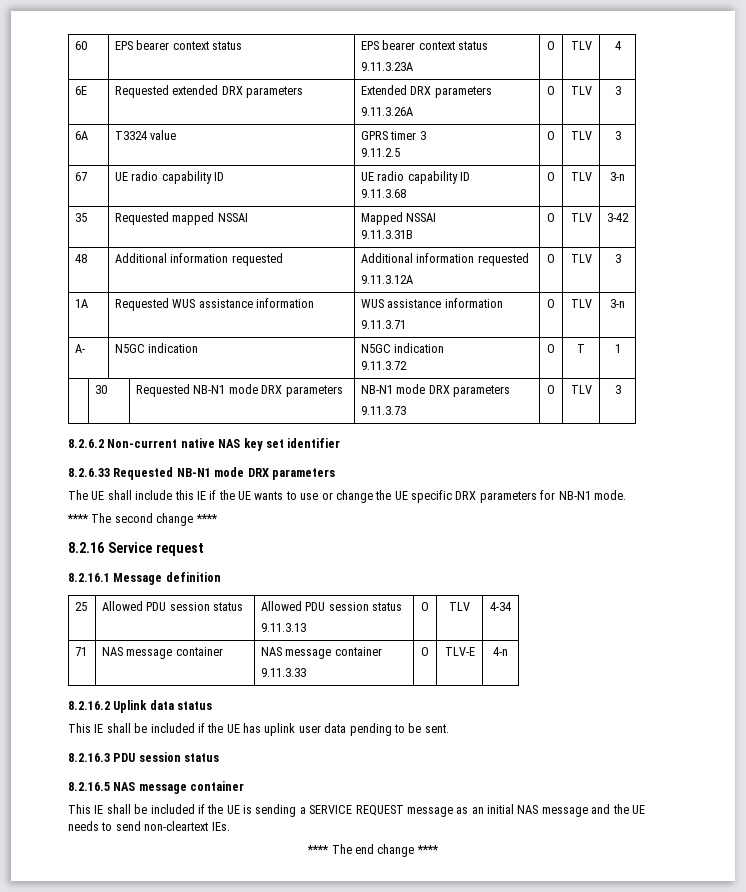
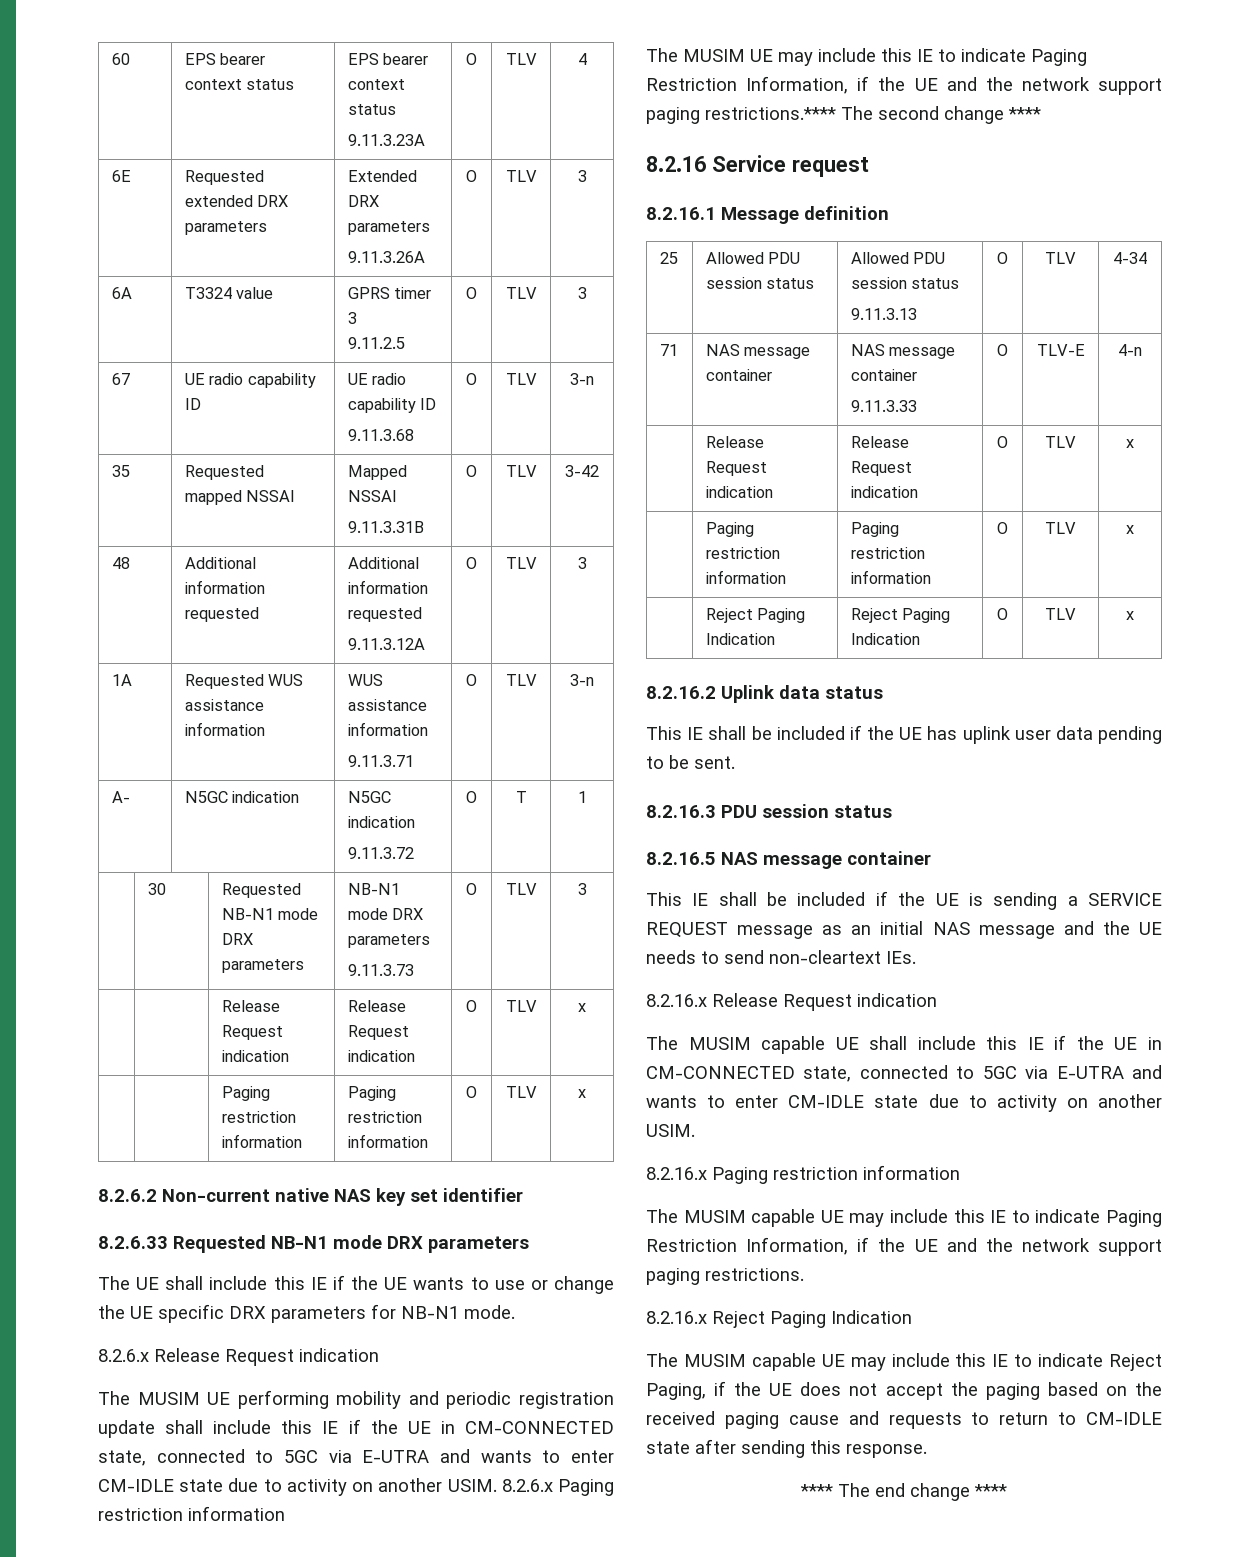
(621, 389) none -> [221,1000,280,1012] [221,1025,283,1040] [221,1050,289,1062] [347,1000,406,1012] [347,1025,409,1040] [347,1050,415,1062] [466,1000,477,1012] [505,1000,537,1012] [578,1003,586,1012] [221,1086,270,1101] [221,1111,296,1123] [221,1134,302,1148] [347,1086,396,1101] [347,1111,422,1123] [347,1134,428,1148] [466,1086,477,1098] [505,1086,537,1098] [578,1089,586,1098] // | | Release Request indication | Release Request indication | O | TLV | x // | | Paging restriction information | Paging restriction information | O | TLV | x
[67,514,89,523] **** -> [98,1348,379,1366] [98,1390,614,1409] [98,1419,614,1438] [98,1449,614,1466] [98,1478,614,1496] [98,1506,285,1521] [646,48,1087,66] [646,76,1162,95] [646,107,836,124] 8.2.6.x Release Request indication // The MUSIM UE performing mobility and periodic registration update shall include this IE if the UE in CM-CONNECTED state, connected to 5GC via E-UTRA and wants to enter CM-IDLE state due to activity on another USIM. 8.2.6.x Paging restriction information // The MUSIM UE may include this IE to indicate Paging Restriction Information, if the UE and the network support paging restrictions.****
(508, 651) none -> [705,436,764,448] [705,461,767,476] [705,486,773,498] [850,436,909,448] [850,461,912,476] [850,486,918,498] [997,436,1008,448] [1045,436,1076,448] [1126,439,1134,448] [705,522,754,537] [705,547,780,559] [705,570,786,584] [850,522,899,537] [850,547,925,559] [850,570,931,584] [997,522,1008,534] [1045,522,1076,534] [1126,525,1134,534] [705,608,806,623] [705,633,775,645] [850,608,951,623] [850,633,920,645] [997,608,1008,620] [1045,608,1076,620] [1126,611,1134,620] // | Release Request indication | Release Request indication | O | TLV | x // | Paging restriction information | Paging restriction information | O | TLV | x // | Reject Paging Indication | Reject Paging Indication | O | TLV | x
(230, 826) none -> [646,993,937,1011] [646,1035,1162,1054] [646,1065,1162,1082] [646,1094,1162,1112] [646,1124,695,1137] [646,1165,960,1184] [646,1209,1162,1227] [646,1237,1162,1256] [646,1268,804,1285] [646,1310,912,1328] [646,1353,1162,1371] [646,1381,1162,1400] [646,1411,1162,1429] [646,1439,927,1458] // 8.2.16.x Release Request indication // The MUSIM capable UE shall include this IE if the UE in CM-CONNECTED state, connected to 5GC via E-UTRA and wants to enter CM-IDLE state due to activity on another USIM. // 8.2.16.x Paging restriction information // The MUSIM capable UE may include this IE to indicate Paging Restriction Information, if the UE and the network support paging restrictions. // 8.2.16.x Reject Paging Indication // The MUSIM capable UE may include this IE to indicate Reject Paging, if the UE does not accept the paging based on the received paging cause and requests to return to CM-IDLE state after sending this response.

